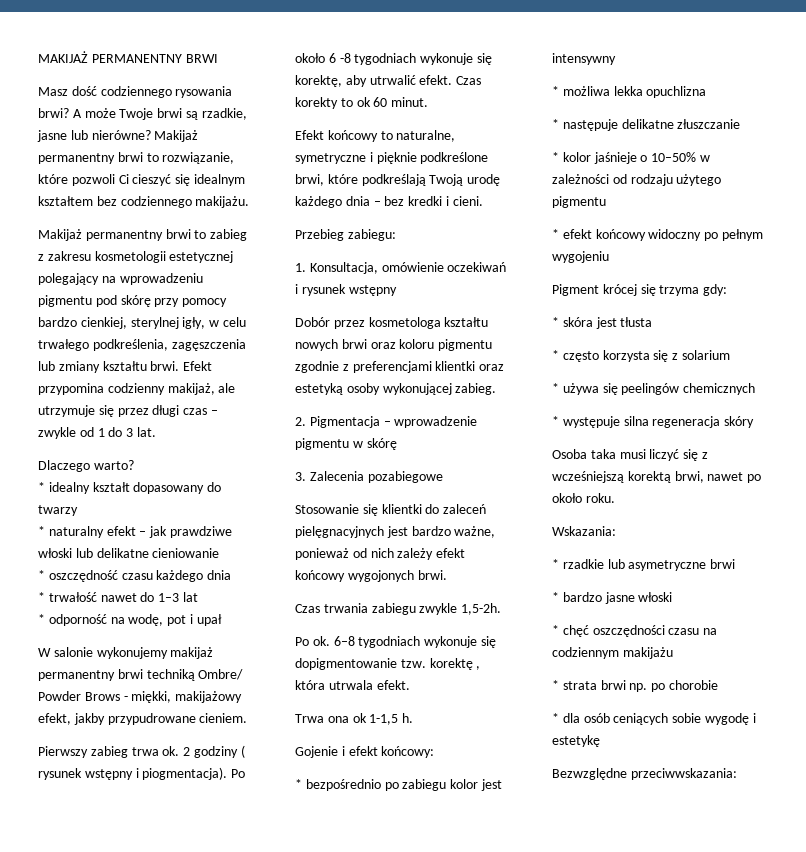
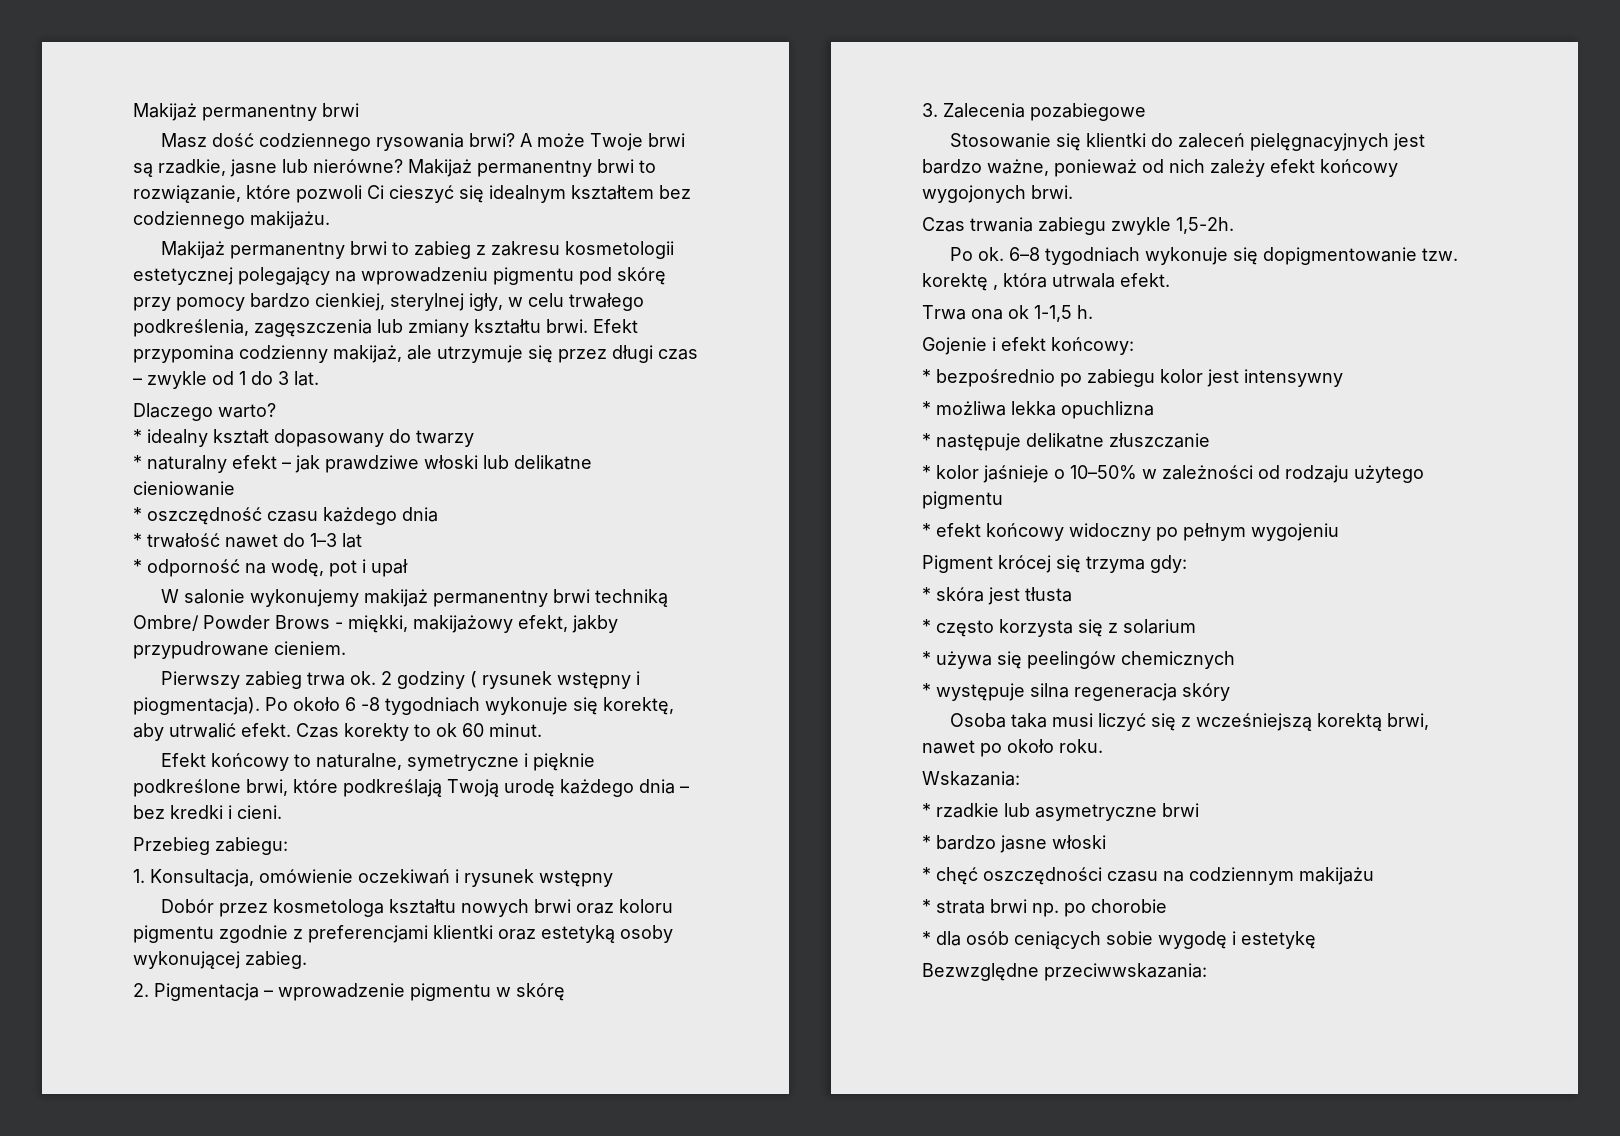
[38,51,218,63] MAKIJAŻ PERMANENTNY BRWI -> [133,103,359,121] Makijaż permanentny brwi

